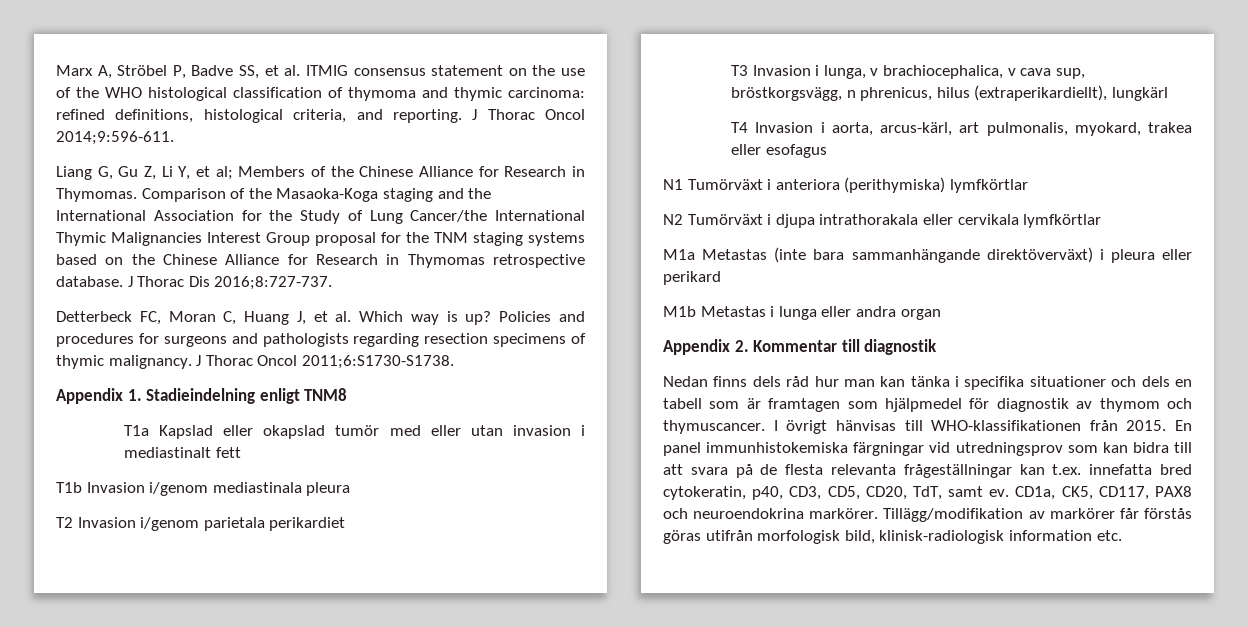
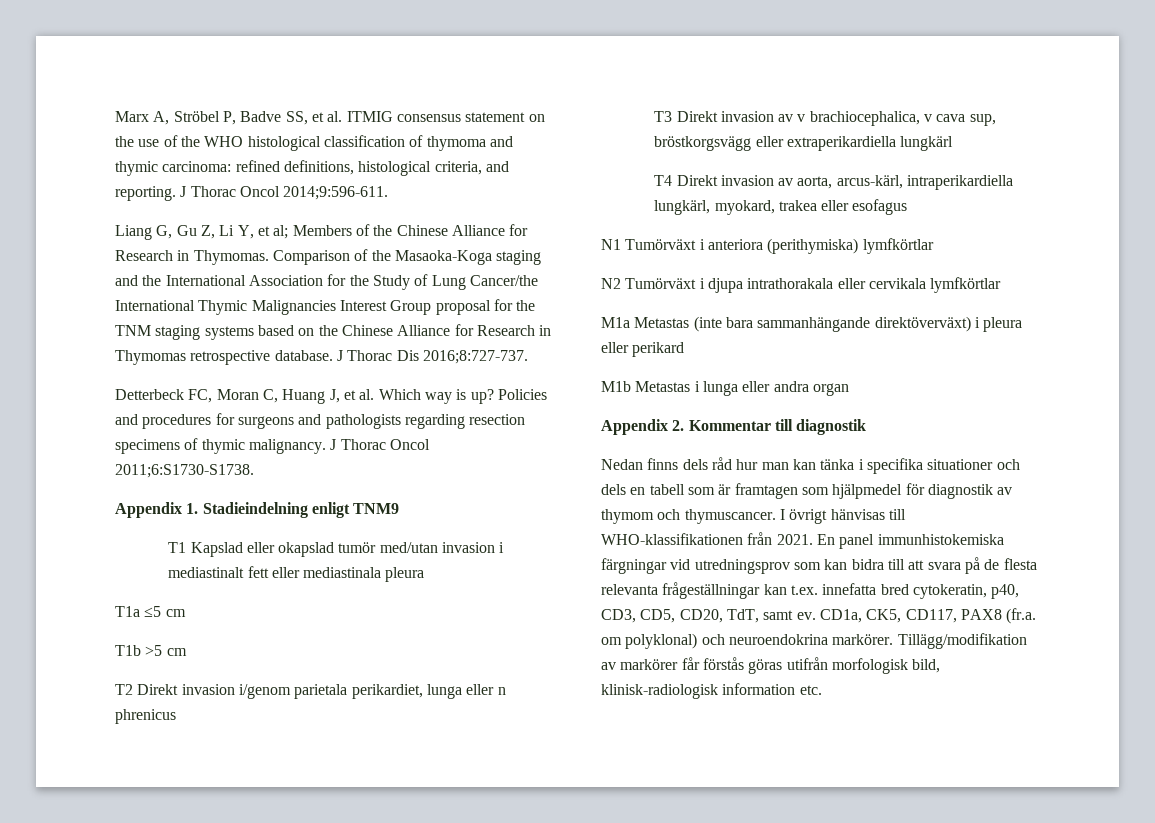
[304,388,348,401] [124,425,150,436] TNM8 // T1a -> [353,503,400,514] [168,542,187,553] TNM9 // T1
[389,425,503,436] med eller utan -> [379,542,438,553] med/utan
[56,482,209,496] // T1b Invasion i/genom -> [271,567,300,578] eller
[56,517,346,531] [731,65,866,79] T2 Invasion i/genom parietala perikardiet // T3 Invasion i lunga, -> [115,606,186,617] [115,645,187,656] [115,684,506,699] [115,709,176,724] [654,111,794,122] T1a ≤5 cm // T1b >5 cm // T2 Direkt invasion i/genom parietala perikardiet, lunga eller n phrenicus // T3 Direkt invasion av
[731,85,1169,101] [731,122,1068,136] bröstkorgsvägg, n phrenicus, hilus (extraperikardiellt), lungkärl // T4 Invasion i aorta, arcus-kärl, art pulmonalis, -> [654,136,954,151] [654,175,1014,190] [654,200,711,215] bröstkorgsvägg eller extraperikardiella lungkärl // T4 Direkt invasion av aorta, arcus-kärl, intraperikardiella lungkärl,
[1126,420,1167,431] 2015. -> [776,534,813,545] 2021.
(1192, 491) none -> [1006,608,1037,624] [601,633,698,649] (fr.a. om polyklonal)

